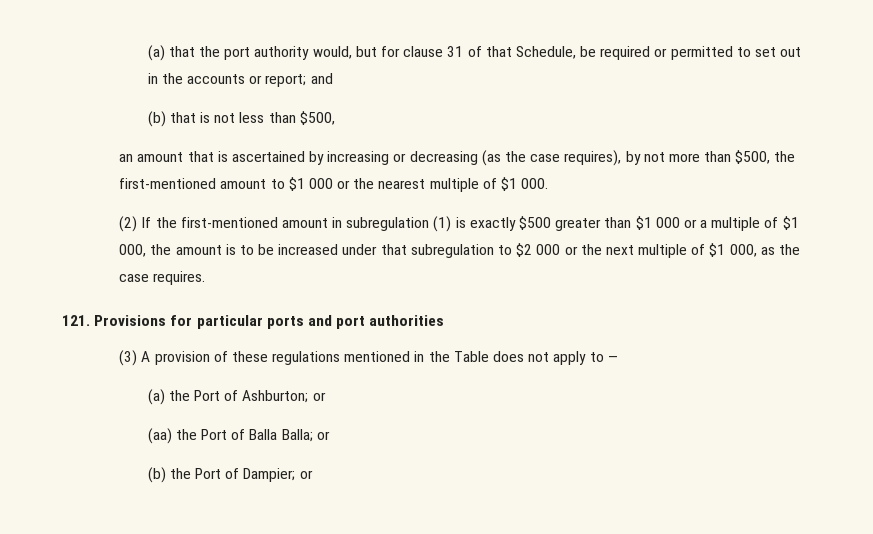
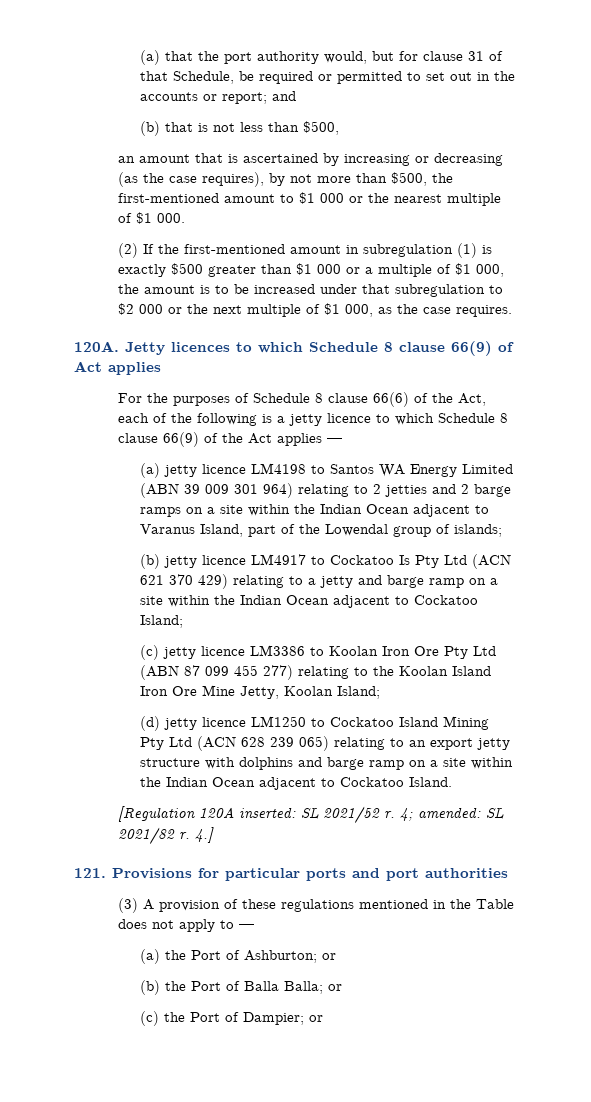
(206, 278) none -> [74,341,514,356] [74,361,161,375] [117,392,486,407] [117,413,508,426] [117,432,342,447] [139,463,513,478] [139,483,511,498] [139,504,489,517] [139,524,502,537] [139,554,511,569] [139,574,498,589] [139,595,478,608] [139,615,183,628] [139,645,496,660] [139,665,491,680] [139,685,380,699] [139,716,489,731] [139,736,510,751] [139,757,513,770] [139,777,452,790] [117,806,504,824] [117,827,214,845] // 120A. Jetty licences to which Schedule 8 clause 66(9) of Act applies // For the purposes of Schedule 8 clause 66(6) of the Act, each of the following is a jetty licence to which Schedule 8 clause 66(9) of the Act applies — // (a) jetty licence LM4198 to Santos WA Energy Limited (ABN 39 009 301 964) relating to 2 jetties and 2 barge ramps on a site within the Indian Ocean adjacent to Varanus Island, part of the Lowendal group of islands; // (b) jetty licence LM4917 to Cockatoo Is Pty Ltd (ACN 621 370 429) relating to a jetty and barge ramp on a site within the Indian Ocean adjacent to Cockatoo Island; // (c) jetty licence LM3386 to Koolan Iron Ore Pty Ltd (ABN 87 099 455 277) relating to the Koolan Island Iron Ore Mine Jetty, Koolan Island; // (d) jetty licence LM1250 to Cockatoo Island Mining Pty Ltd (ACN 628 239 065) relating to an export jetty structure with dolphins and barge ramp on a site within the Indian Ocean adjacent to Cockatoo Island. // [Regulation 120A inserted: SL 2021/52 r. 4; amended: SL 2021/82 r. 4.]
[147,428,172,444] (aa) -> [139,980,160,995] (b)
[147,467,166,483] (b) -> [139,1011,159,1026] (c)

